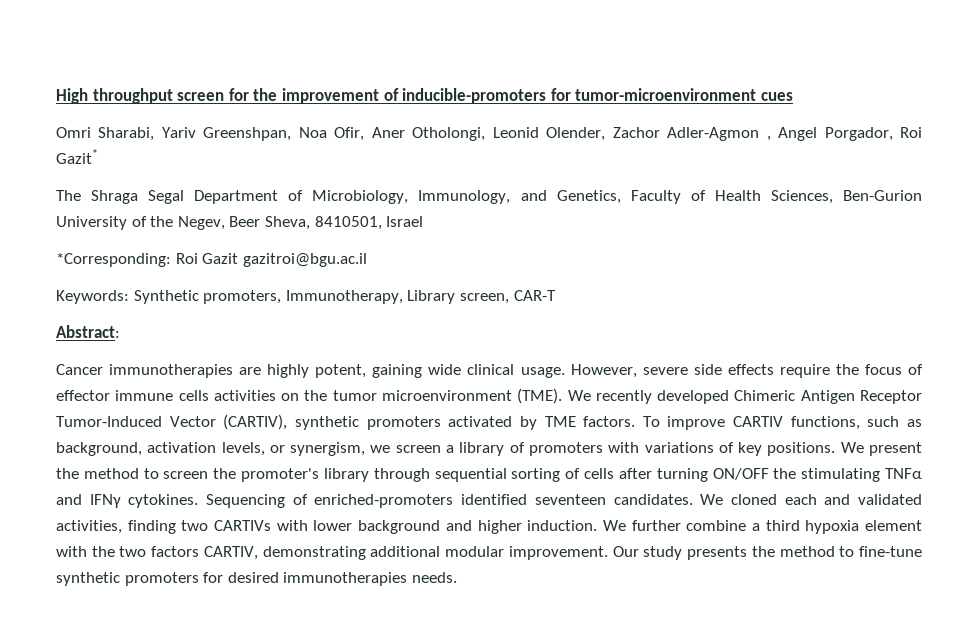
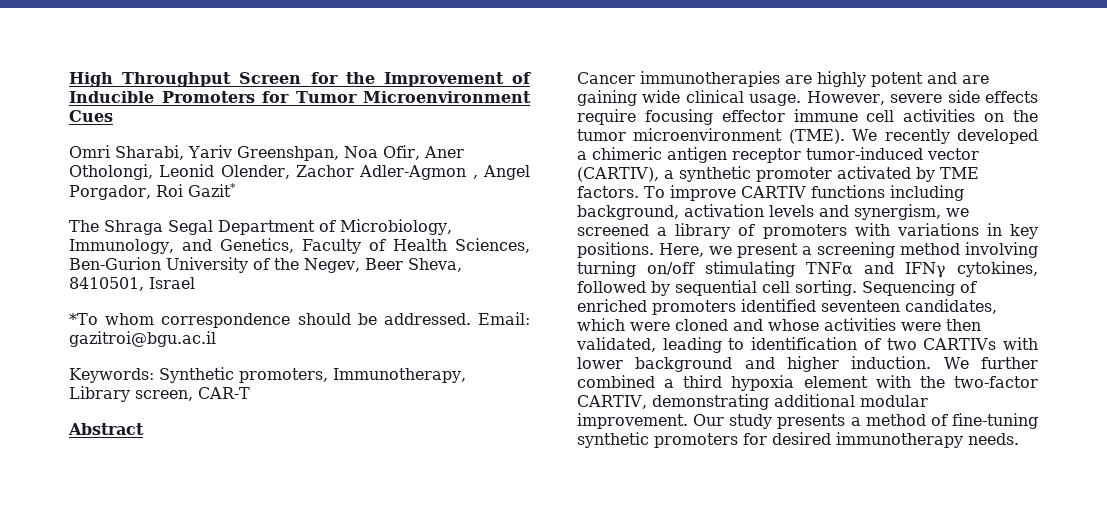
[92,88,793,104] throughput screen for the improvement of inducible-promoters for tumor-microenvironment cues -> [122,72,531,87] [69,91,531,103] [69,110,113,122] Throughput Screen for the Improvement of Inducible Promoters for Tumor Microenvironment Cues
[56,253,239,267] *Corresponding: Roi Gazit -> [69,312,530,328] *To whom correspondence should be addressed. Email:
[56,325,120,338] Abstract: -> [68,423,144,435] Abstract
[315,364,367,378] potent, -> [871,72,989,87] potent and are
[835,364,923,375] the focus of -> [644,109,713,125] focusing
[178,390,209,401] cells -> [866,110,895,122] cell
[734,390,923,404] [56,414,441,430] Chimeric Antigen Receptor Tumor-Induced Vector (CARTIV), synthetic promoters -> [577,147,979,163] [577,166,832,182] a chimeric antigen receptor tumor-induced vector (CARTIV), a synthetic promoter
[790,416,922,430] [56,442,285,456] functions, such as background, activation levels, or -> [810,185,964,201] [577,204,849,220] functions including background, activation levels and
[395,445,441,453] screen -> [577,224,649,236] screened
[718,442,734,453] of -> [986,223,1002,236] in
[840,442,922,456] [56,468,923,482] [56,494,923,508] [56,520,176,534] We present the method to screen the promoter's library through sequential sorting of cells after turning ON/OFF the stimulating TNFα and IFNγ cytokines. Sequencing of enriched-promoters identified seventeen candidates. We cloned each and validated activities, finding -> [659,242,1038,258] [577,261,1038,278] [577,280,977,296] [577,299,997,315] [577,318,981,331] [576,337,881,353] Here, we present a screening method involving turning on/off stimulating TNFα and IFNγ cytokines, followed by sequential cell sorting. Sequencing of enriched promoters identified seventeen candidates, which were cloned and whose activities were then validated, leading to identification of
[686,520,747,531] combine -> [577,375,655,388] combined
[119,546,200,557] two factors -> [954,376,1038,388] two-factor
[751,546,923,557] the method to fine-tune -> [850,413,1038,429] a method of fine-tuning
[283,572,408,586] immunotherapies -> [836,432,963,448] immunotherapy

